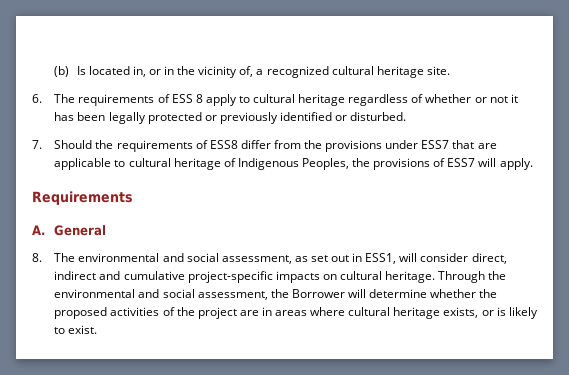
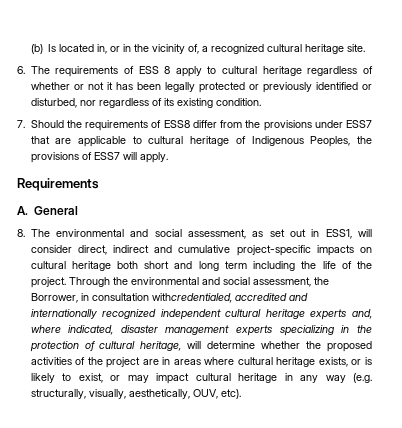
[350,112,407,121] disturbed. -> [30,98,261,108] disturbed, nor regardless of its existing condition.
[385,271,436,283] heritage. -> [71,261,373,271] [30,277,66,288] heritage both short and long term including the life of the project.
[291,289,345,298] Borrower -> [30,293,308,303] [30,309,372,320] [30,325,372,336] [29,341,182,352] Borrower, in consultation withcredentialed, accredited and internationally recognized independent cultural heritage experts and, where indicated, disaster management experts specializing in the protection of cultural heritage,
[68,325,98,334] exist. -> [78,373,372,384] [30,389,241,399] exist, or may impact cultural heritage in any way (e.g. structurally, visually, aesthetically, OUV, etc).

